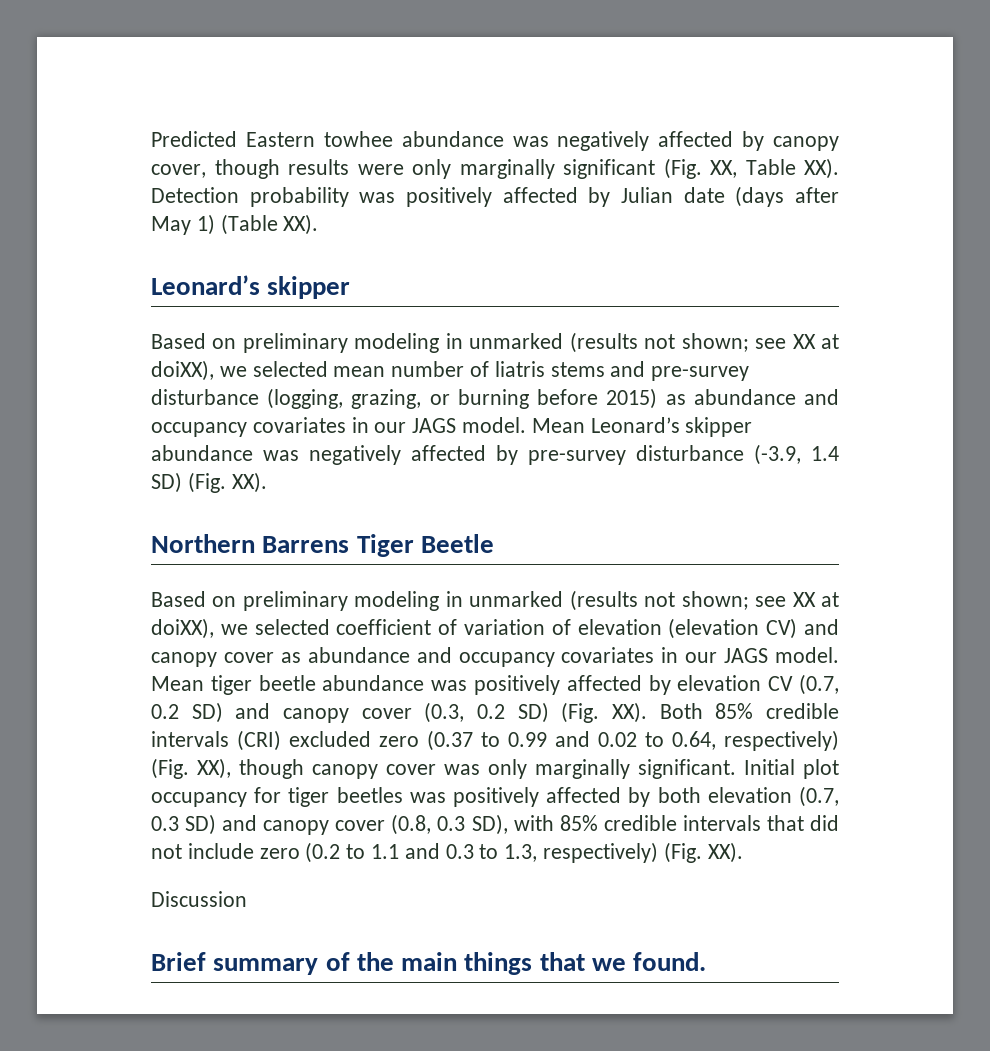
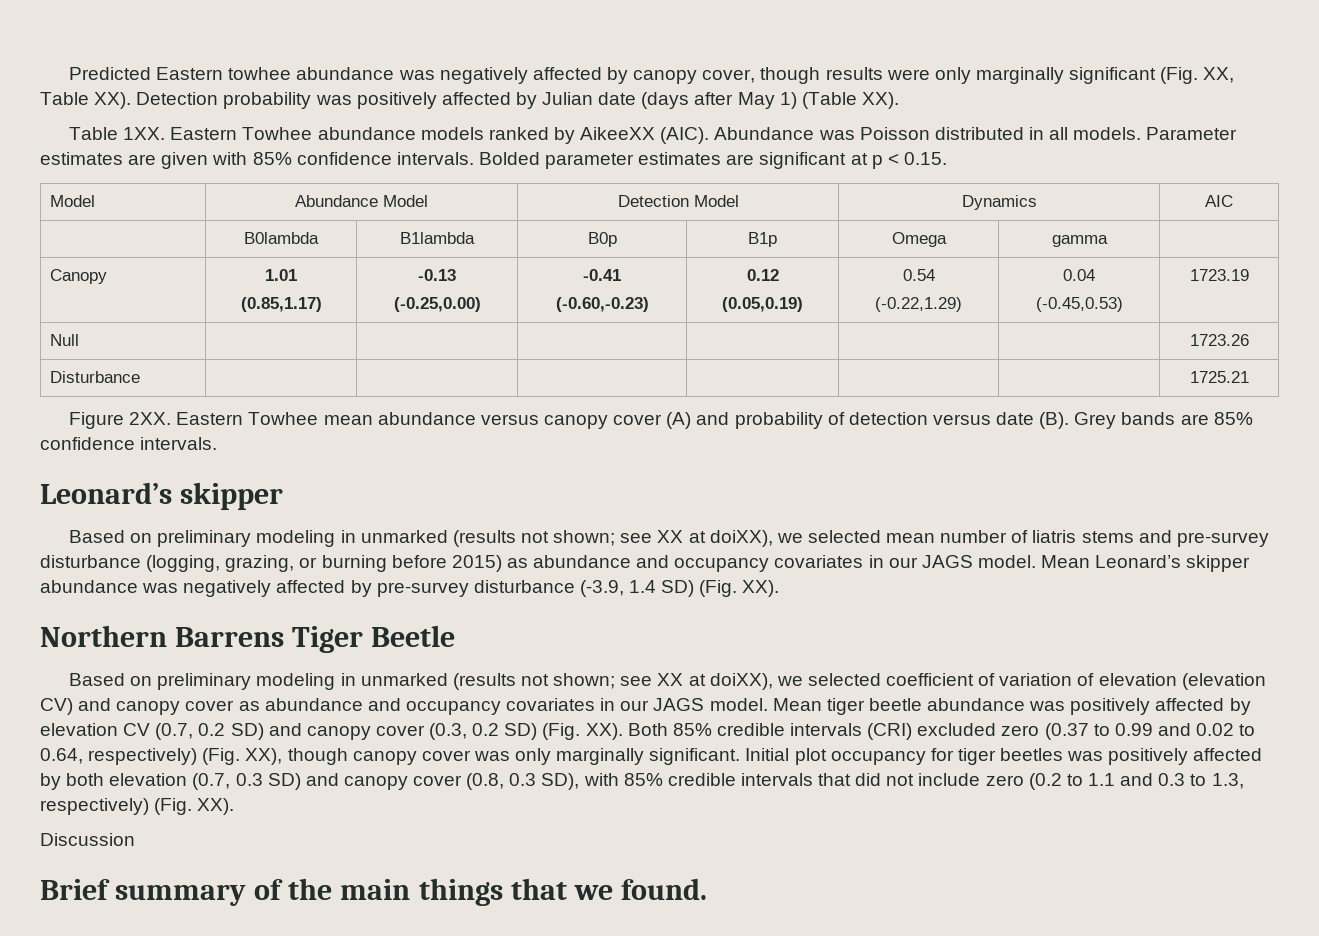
(319, 224) none -> [69,127,1238,144] [40,152,947,169] [49,195,95,207] [295,195,428,207] [617,195,739,207] [961,195,1037,210] [1205,195,1233,207] [243,232,319,244] [400,232,475,244] [587,232,617,247] [748,232,777,247] [891,232,947,247] [1051,235,1108,247] [49,269,107,284] [265,269,297,281] [240,297,322,312] [418,269,456,281] [393,297,481,312] [583,269,621,281] [555,297,649,312] [746,269,779,281] [722,297,803,312] [902,269,935,281] [875,297,962,312] [1063,269,1095,281] [1035,297,1123,312] [1189,269,1249,281] [49,334,79,346] [1189,334,1249,346] [49,371,140,383] [1189,371,1249,383] [69,412,1253,429] [40,437,218,450] // Table 1XX. Eastern Towhee abundance models ranked by AikeeXX (AIC). Abundance was Poisson distributed in all models. Parameter estimates are given with 85% confidence intervals. Bolded parameter estimates are significant at p < 0.15. // Model | Abundance Model | Detection Model | Dynamics | AIC // | B0lambda | B1lambda | B0p | B1p | Omega | gamma | // Canopy | 1.01 // (0.85,1.17) | -0.13 // (-0.25,0.00) | -0.41 // (-0.60,-0.23) | 0.12 // (0.05,0.19) | 0.54 // (-0.22,1.29) | 0.04 // (-0.45,0.53) | 1723.19 // Null | | | | | | | 1723.26 // Disturbance | | | | | | | 1725.21 // Figure 2XX. Eastern Towhee mean abundance versus canopy cover (A) and probability of detection versus date (B). Grey bands are 85% confidence intervals.

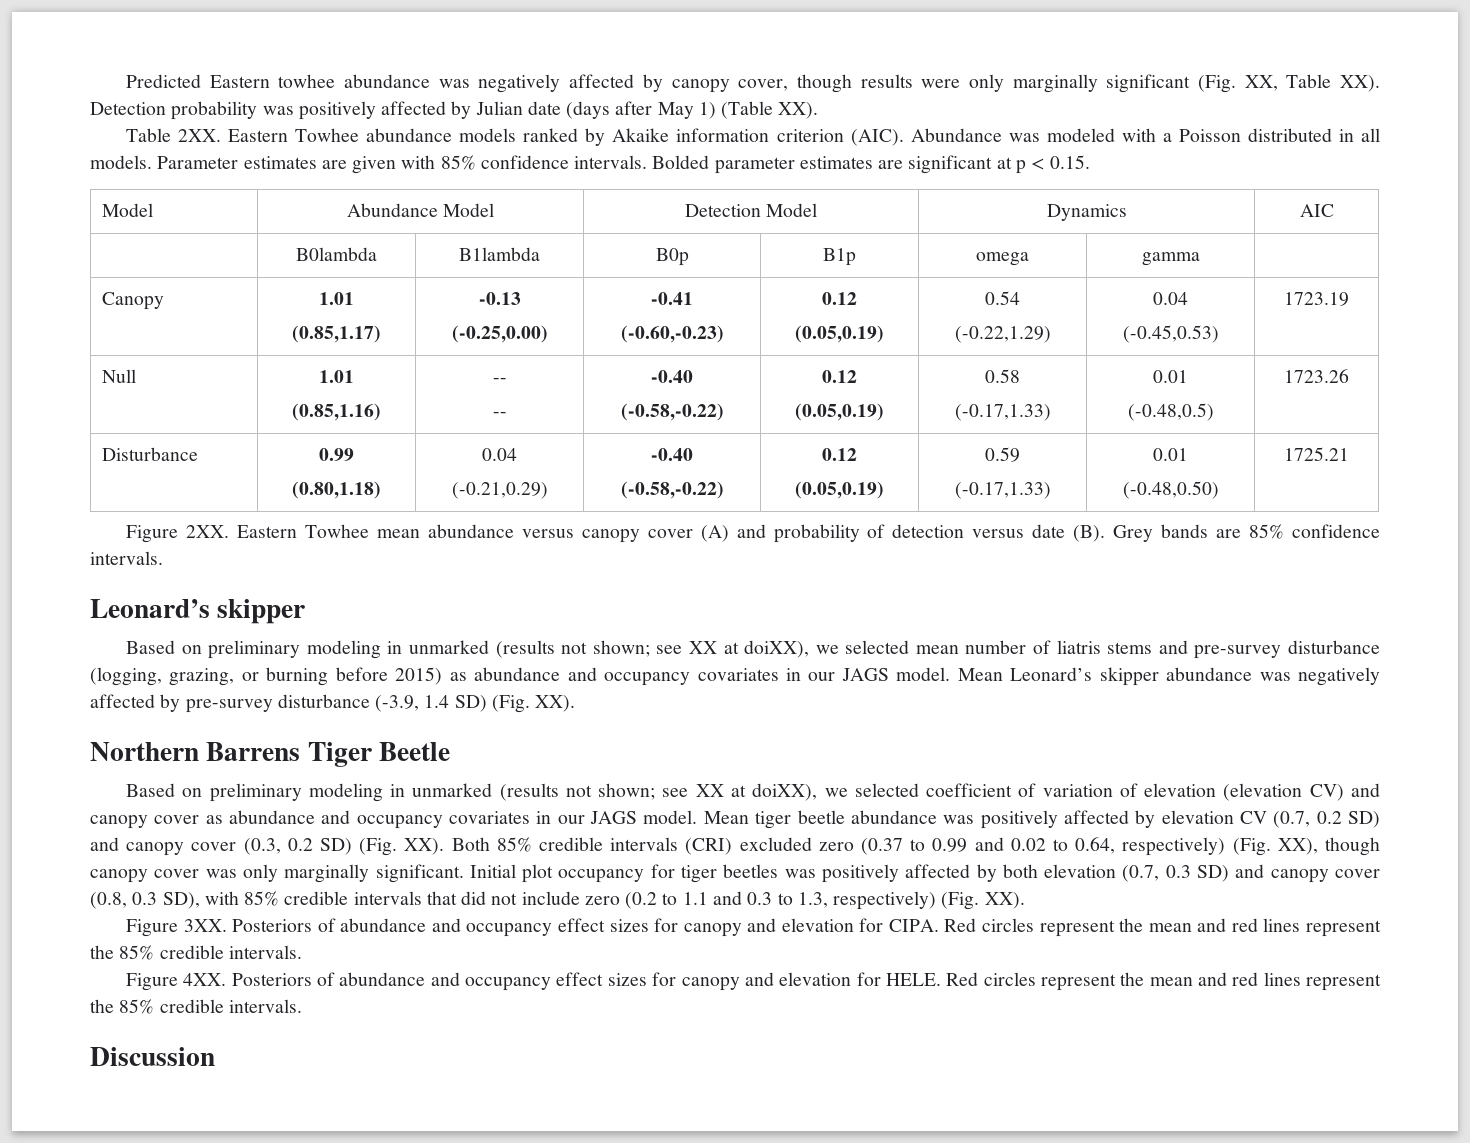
[123,127,166,140] 1XX. -> [178,129,222,142] 2XX.
[580,127,855,144] AikeeXX (AIC). Abundance was -> [612,128,1172,146] Akaike information criterion (AIC). Abundance was modeled with a
[891,232,947,247] Omega -> [976,252,1029,266] omega
[1189,334,1249,346] [49,371,140,383] | | | | | | 1723.26 // Disturbance | | | | | | -> [319,370,354,383] [292,403,381,421] [492,378,507,383] [492,412,507,417] [651,370,693,383] [620,403,724,421] [822,370,857,383] [795,403,884,421] [985,369,1020,383] [954,404,1051,421] [1153,370,1188,383] [1127,403,1214,421] [1284,369,1349,383] [102,447,199,461] [319,448,354,461] [292,481,381,499] [482,448,517,461] [451,482,548,499] [651,448,693,461] [620,481,724,499] [822,448,857,461] [795,481,884,499] [985,447,1020,462] [954,482,1051,499] [1153,448,1188,461] [1122,481,1219,499] 1.01 // (0.85,1.16) | -- // -- | -0.40 // (-0.58,-0.22) | 0.12 // (0.05,0.19) | 0.58 // (-0.17,1.33) | 0.01 // (-0.48,0.5) | 1723.26 // Disturbance | 0.99 // (0.80,1.18) | 0.04 // (-0.21,0.29) | -0.40 // (-0.58,-0.22) | 0.12 // (0.05,0.19) | 0.59 // (-0.17,1.33) | 0.01 // (-0.48,0.50)
[40,833,135,846] [40,878,707,906] Discussion // Brief summary of the main things that we found. -> [126,918,1381,937] [90,945,302,960] [126,972,1381,991] [90,999,302,1014] [90,1047,215,1066] Figure 3XX. Posteriors of abundance and occupancy effect sizes for canopy and elevation for CIPA. Red circles represent the mean and red lines represent the 85% credible intervals. // Figure 4XX. Posteriors of abundance and occupancy effect sizes for canopy and elevation for HELE. Red circles represent the mean and red lines represent the 85% credible intervals. // Discussion

